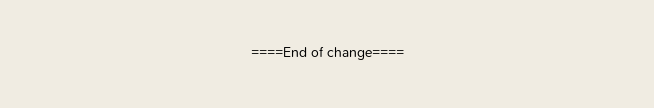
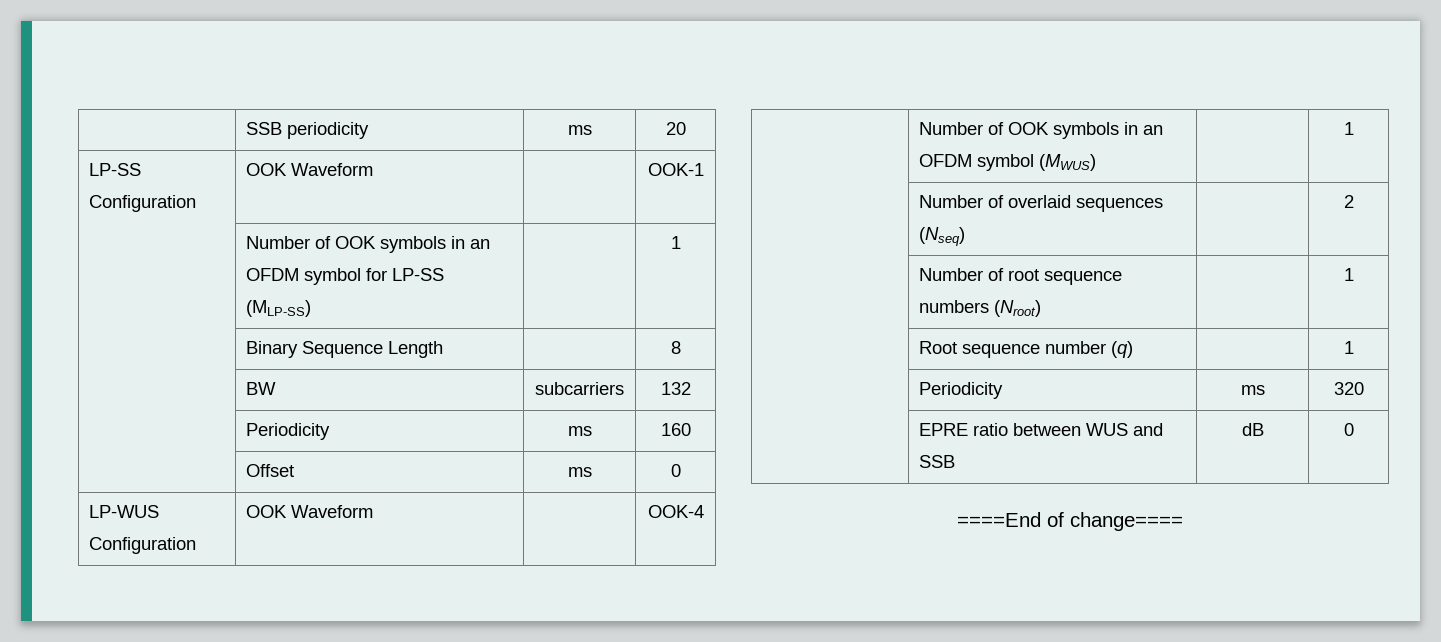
(250, 52) none -> [246,122,370,139] [567,125,592,135] [665,122,686,135] [89,163,142,176] [89,195,197,212] [246,163,374,176] [647,163,704,176] [246,236,491,253] [246,268,445,285] [246,300,312,317] [670,236,681,249] [246,341,444,358] [670,341,681,354] [246,382,277,395] [535,382,624,395] [660,382,691,395] [246,423,331,440] [567,426,592,436] [660,423,691,436] [246,464,295,477] [567,467,592,477] [670,464,681,477] [89,505,160,518] [89,537,197,554] [246,505,374,518] [647,505,704,518] [919,122,1164,139] [919,154,1097,171] [1343,122,1354,135] [919,195,1164,212] [919,227,966,246] [1343,195,1354,208] [919,268,1123,285] [919,300,1042,317] [1343,268,1354,281] [919,341,1134,358] [1343,341,1354,354] [919,382,1004,399] [1240,385,1265,395] [1333,382,1364,395] [919,423,1164,436] [919,455,956,468] [1241,423,1264,436] [1343,423,1354,436] | SSB periodicity | ms | 20 // LP-SS Configuration | OOK Waveform | | OOK-1 // | Number of OOK symbols in an OFDM symbol for LP-SS (MLP-SS) | | 1 // | Binary Sequence Length | | 8 // | BW | subcarriers | 132 // | Periodicity | ms | 160 // | Offset | ms | 0 // LP-WUS Configuration | OOK Waveform | | OOK-4 // | Number of OOK symbols in an OFDM symbol (MWUS) | | 1 // | Number of overlaid sequences (Nseq) | | 2 // | Number of root sequence numbers (Nroot) | | 1 // | Root sequence number (q) | | 1 // | Periodicity | ms | 320 // | EPRE ratio between WUS and SSB | dB | 0 //

